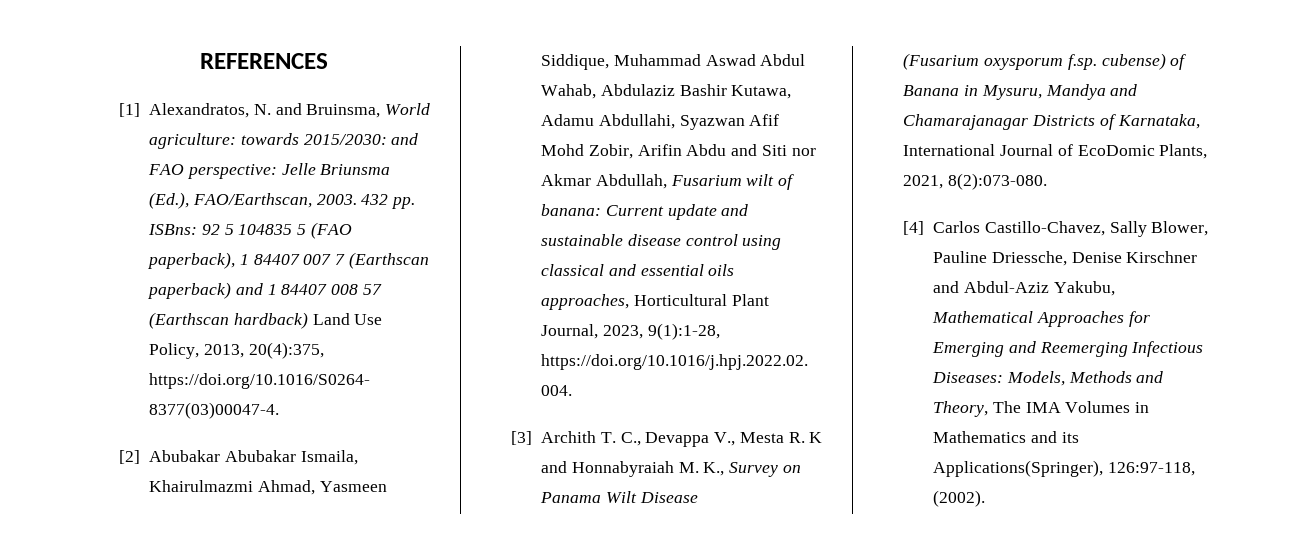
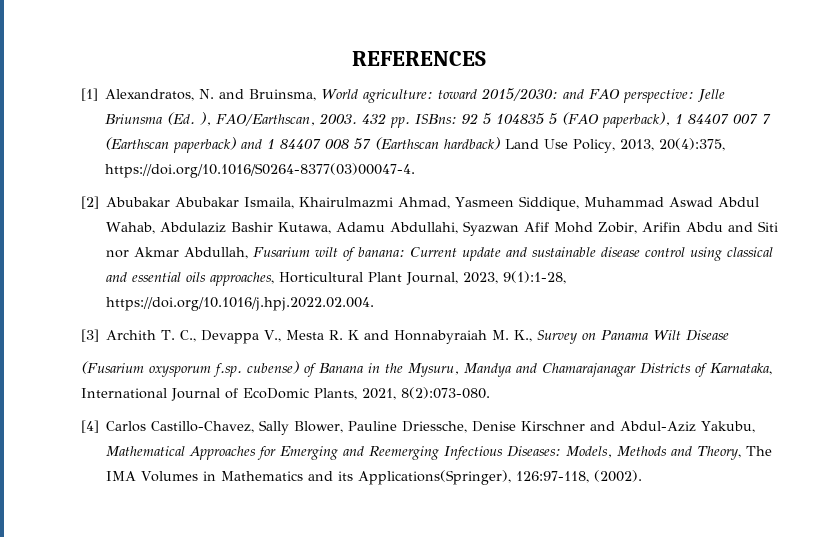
[240,133,299,145] towards -> [437,89,477,99] toward
[149,192,190,209] (Ed.), -> [166,112,211,126] (Ed. ),
(979, 90) none -> [384,363,403,373] the

